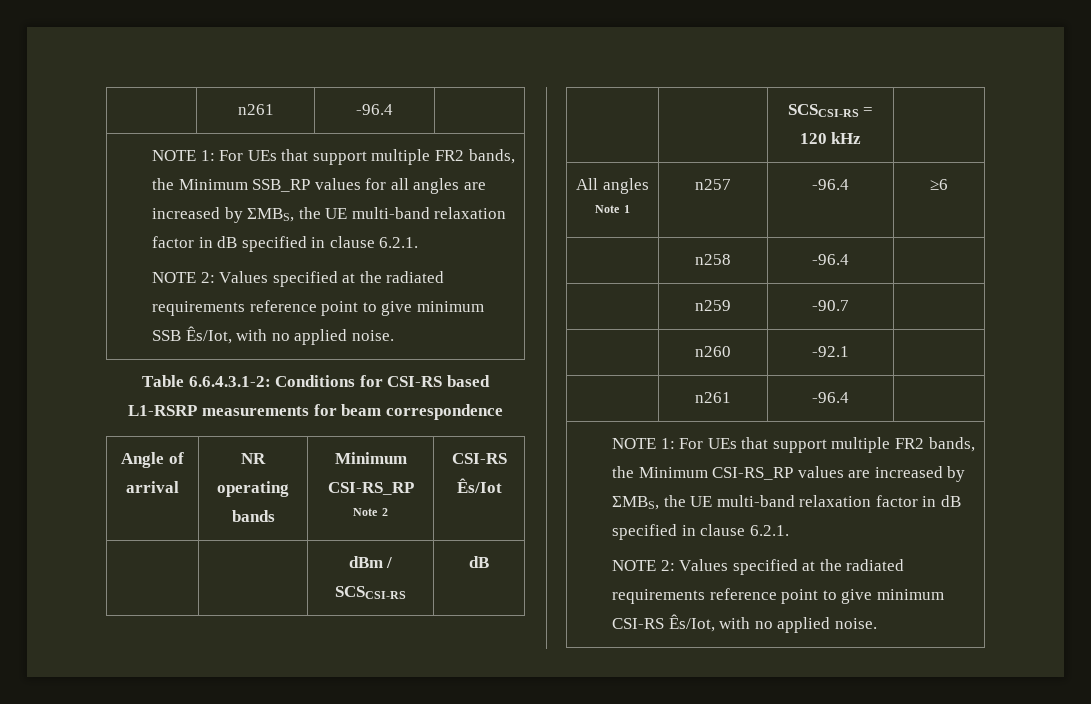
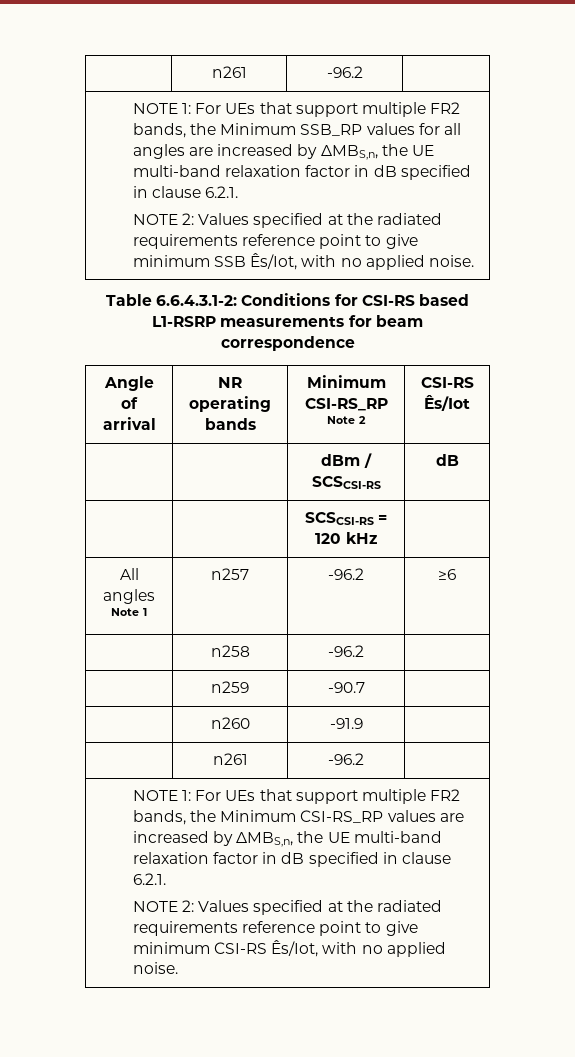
[237,104,274,115] [356,104,393,115] | n261 | -96.4 -> [211,66,247,78] [326,66,363,78] | n261 | -96.2
[247,208,295,222] ΣMBS, -> [320,145,378,160] ΔMBS,n,
[812,179,849,190] -96.4 -> [328,568,364,580] -96.2
[812,254,849,265] -96.4 -> [328,645,364,657] -96.2
[812,346,849,357] [695,392,731,403] [812,392,849,403] -92.1 | // | n261 | -96.4 -> [329,718,363,729] [212,753,248,765] [328,753,364,765] -91.9 | // | n261 | -96.2
[611,496,659,510] ΣMBS, -> [236,832,294,847] ΔMBS,n,

